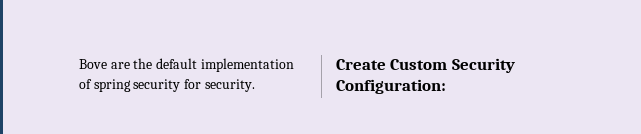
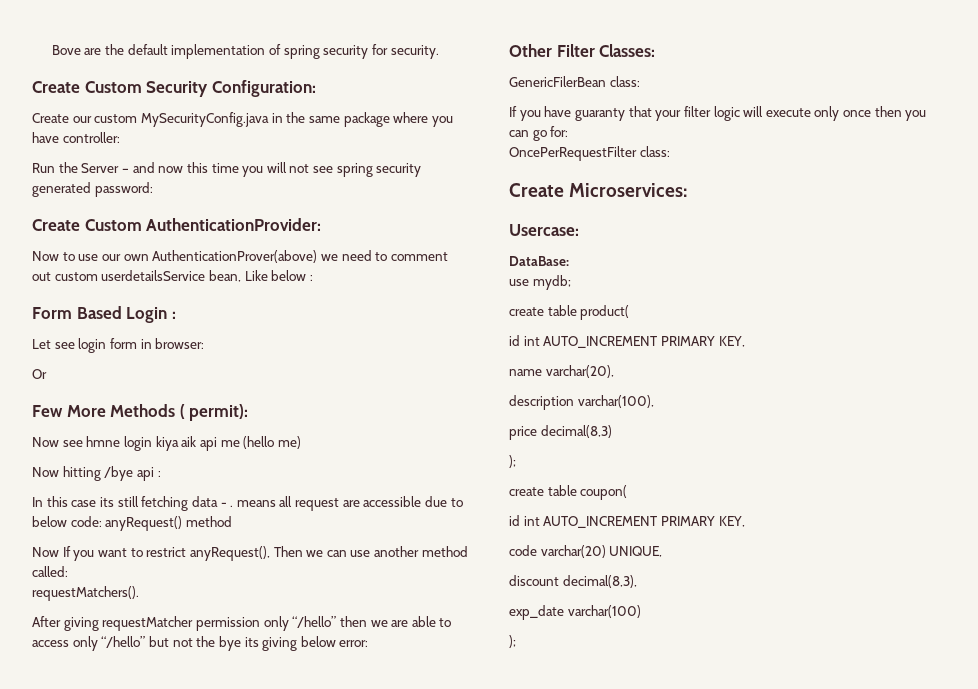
(446, 86) none -> [32,112,453,127] [32,132,120,143] [32,162,422,177] [32,182,153,197] [32,218,322,231] [32,250,448,263] [32,270,313,282] [32,306,176,323] [32,338,205,353] [32,369,47,379] [32,404,249,421] [32,436,301,451] [32,466,161,481] [32,496,463,511] [32,516,232,531] [32,546,468,561] [32,566,68,577] [32,586,139,601] [32,616,452,631] [32,636,369,651] [509,44,656,57] [509,76,640,87] [509,106,927,121] [509,126,569,141] [509,146,670,161] [509,183,688,197] [509,224,579,236] [509,256,569,266] [509,275,571,290] [509,305,630,320] [509,335,745,348] [509,365,614,378] [509,395,654,410] [509,425,612,440] [509,455,516,468] [509,485,628,500] [509,515,745,528] [509,545,663,558] [509,575,637,588] [509,605,641,620] [509,635,516,648] // Create our custom MySecurityConfig.java in the same package where you have controller: // Run the Server – and now this time you will not see spring security generated password: // Create Custom AuthenticationProvider: // Now to use our own AuthenticationProver(above) we need to comment out custom userdetailsService bean, Like below : // Form Based Login : // Let see login form in browser: // Or // Few More Methods ( permit): // Now see hmne login kiya aik api me (hello me) // Now hitting /bye api : // In this case its still fetching data - . means all request are accessible due to below code: anyRequest() method // Now If you want to restrict anyRequest(), Then we can use another method called: // requestMatchers(). // After giving requestMatcher permission only “/hello” then we are able to access only “/hello” but not the bye its giving below error: // Other Filter Classes: // GenericFilerBean class: // If you have guaranty that your filter logic will execute only once then you can go for: // OncePerRequestFilter class: // Create Microservices: // Usercase: // DataBase: // use mydb; // create table product( // id int AUTO_INCREMENT PRIMARY KEY, // name varchar(20), // description varchar(100), // price decimal(8,3) // ); // create table coupon( // id int AUTO_INCREMENT PRIMARY KEY, // code varchar(20) UNIQUE, // discount decimal(8,3), // exp_date varchar(100) // );

